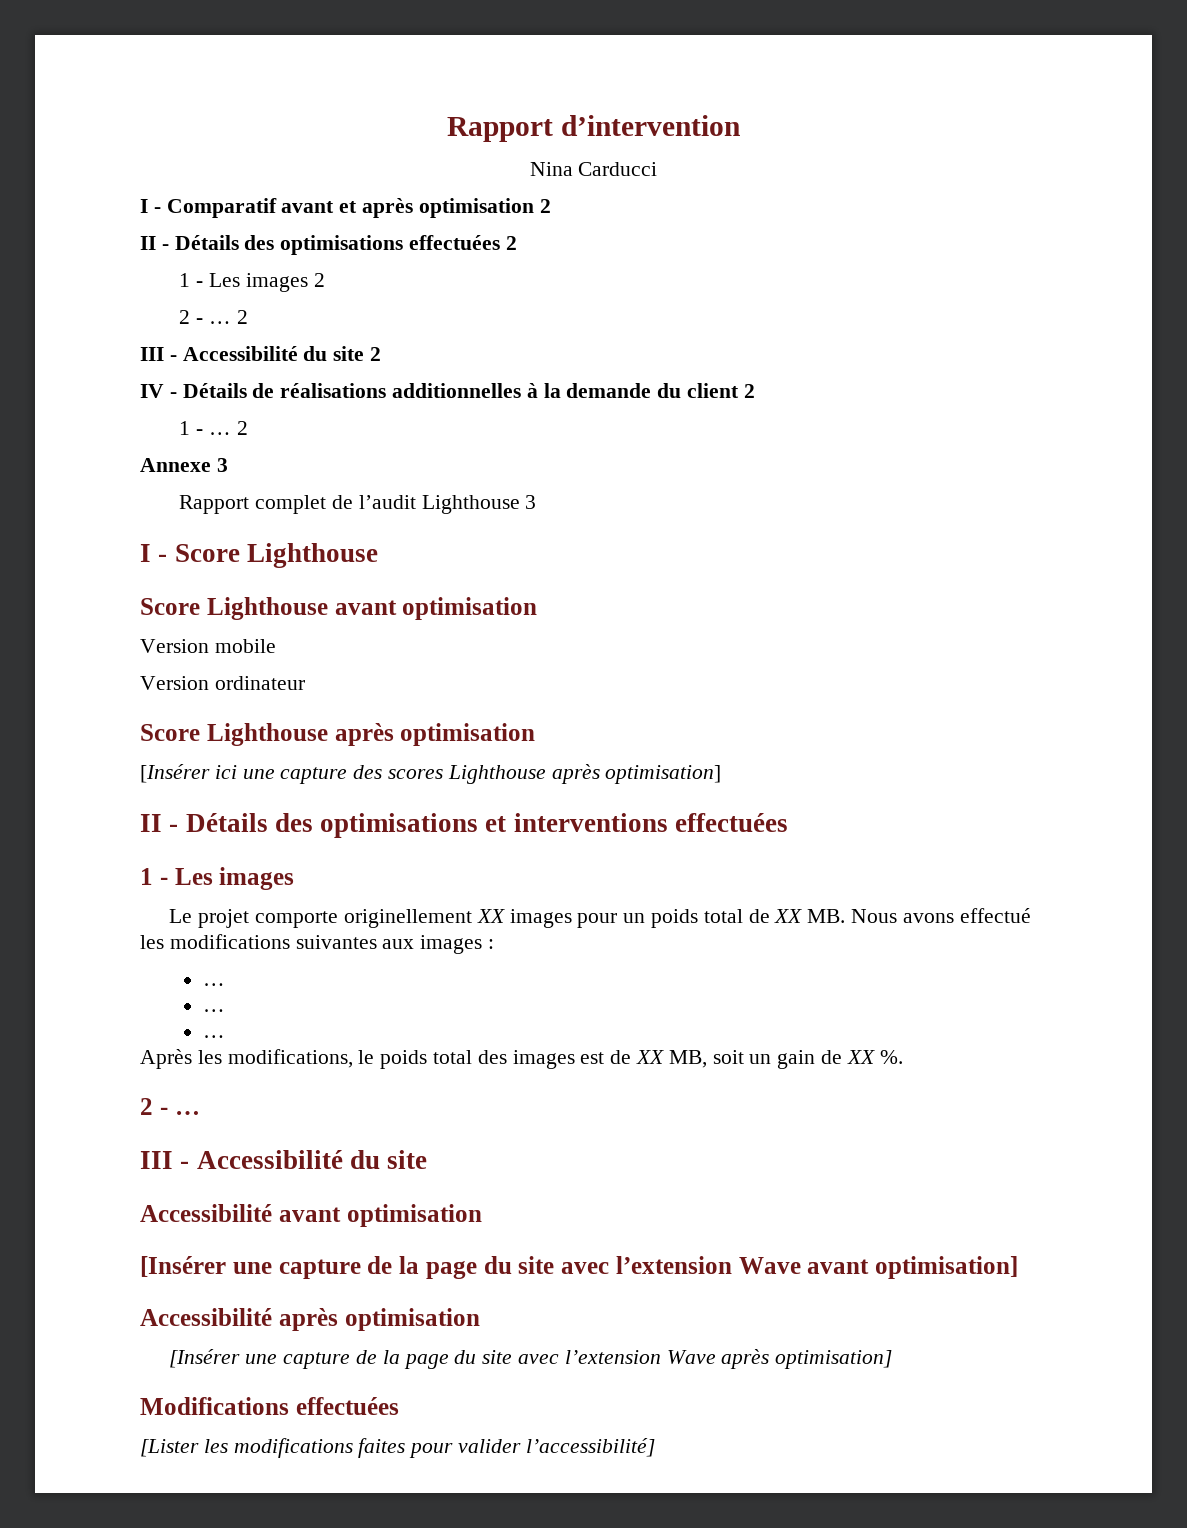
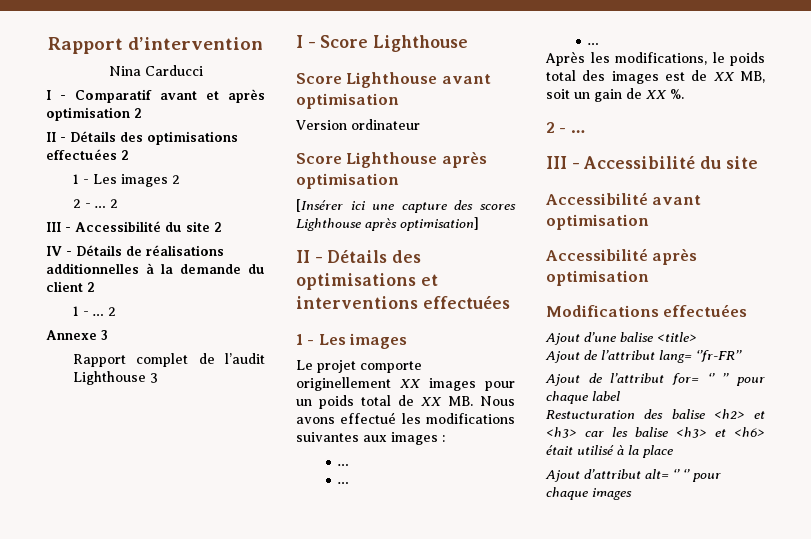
[140,639,276,653] // Version mobile -> (399, 101) none
[140,1256,1018,1279] [140,1308,480,1331] [169,1349,893,1369] [140,1397,399,1415] [140,1438,655,1458] [Insérer une capture de la page du site avec l’extension Wave avant optimisation] // Accessibilité après optimisation // [Insérer une capture de la page du site avec l’extension Wave après optimisation] // Modifications effectuées // [Lister les modifications faites pour valider l’accessibilité] -> [546,248,698,265] [546,270,649,286] [546,304,748,317] [545,332,697,345] [545,350,742,363] [545,373,765,386] [546,391,620,404] [546,409,765,419] [546,427,765,438] [546,445,673,458] [545,469,721,482] [546,487,632,500] Accessibilité après optimisation // Modifications effectuées // Ajout d’une balise <title> // Ajout de l’attribut lang= ‘’fr-FR’’ // Ajout de l’attribut for= ‘’ ’’ pour chaque label // Restucturation des balise <h2> et <h3> car les balise <h3> et <h6> était utilisé à la place // Ajout d’attribut alt= ‘’ ‘’ pour chaque images

